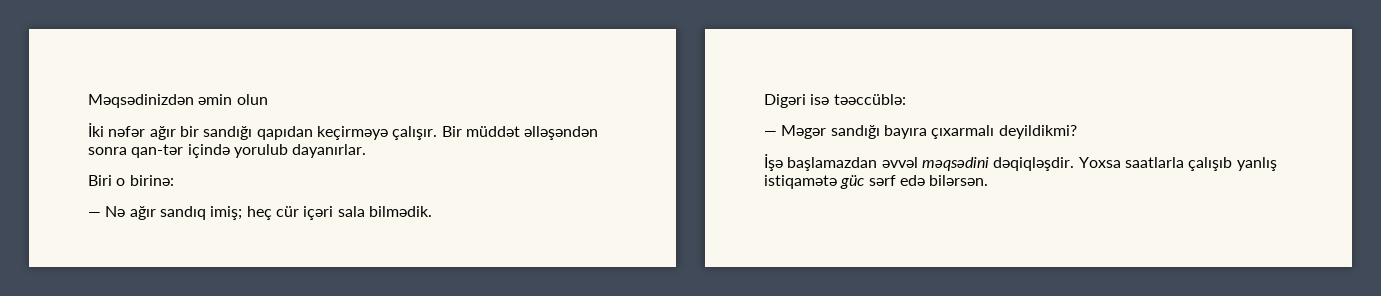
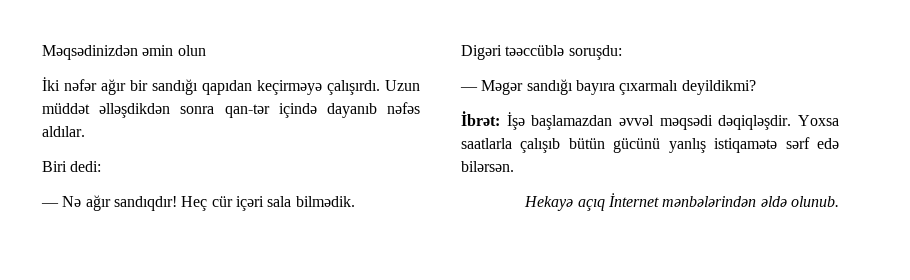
[392,126,599,140] [88,144,367,158] çalışır. Bir müddət əlləşəndən sonra qan-tər içində yorulub dayanırlar. -> [327,80,420,95] [42,102,420,118] [42,126,85,137] çalışırdı. Uzun müddət əlləşdikdən sonra qan-tər içində dayanıb nəfəs aldılar.
[116,175,174,186] o birinə: -> [70,161,102,172] dedi:
[159,206,272,220] sandıq imiş; heç -> [113,196,208,211] sandıqdır! Heç
[810,94,906,105] isə təəccüblə: -> [505,45,622,60] təəccüblə soruşdu:
(1077, 132) none -> [461,111,500,126] İbrət:
[921,157,989,171] məqsədini -> [659,115,713,130] məqsədi
(1233, 164) none -> [568,138,661,153] bütün gücünü
[840,175,865,189] güc -> (778, 145) none
(989, 180) none -> [524,193,839,211] // Hekayə açıq İnternet mənbələrindən əldə olunub.

